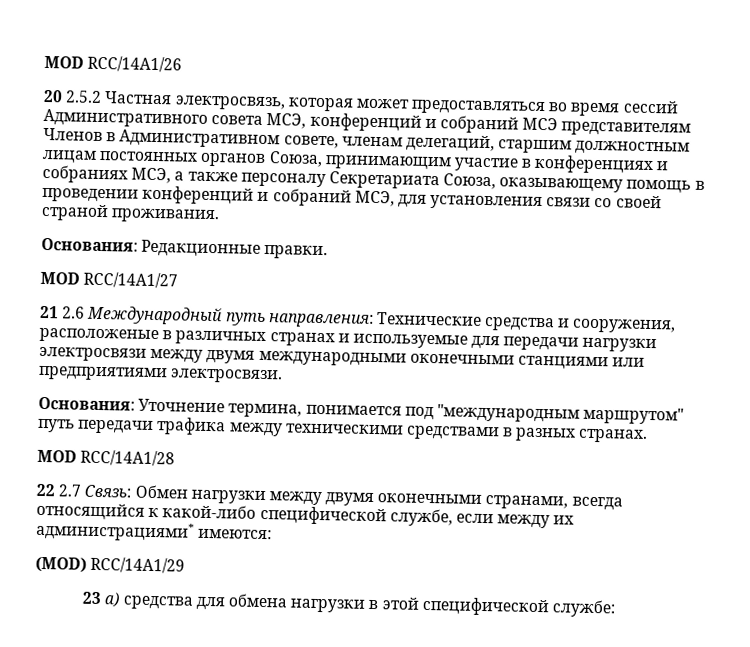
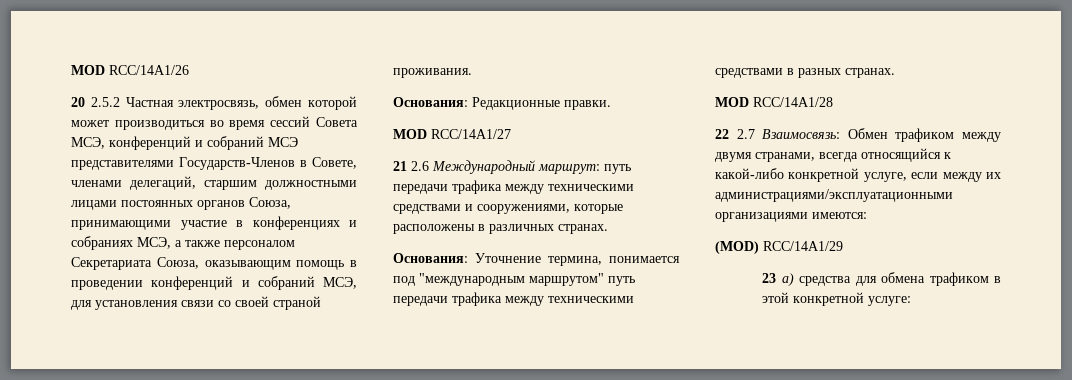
[287,97,547,116] которая может предоставляться -> [265,96,357,110] [71,120,205,130] обмен которой может производиться
[43,108,264,128] Административного совета -> [316,117,359,127] Совета
[561,121,692,137] [43,127,691,156] [42,149,97,164] представителям Членов в Административном совете, членам делегаций, старшим должностным лицам -> [71,157,357,170] [71,176,357,190] [71,200,117,210] представителями Государств-Членов в Совете, членами делегаций, старшим должностными лицами
[324,155,452,171] принимающим -> [71,220,171,230] принимающими
[240,172,326,188] персоналу -> [224,240,295,250] персоналом
[499,177,624,193] оказывающему -> [204,260,291,270] оказывающим
[224,312,677,334] [39,327,658,353] [39,346,646,371] [38,365,284,384] путь направления: Технические средства и сооружения, расположеные в различных странах и используемые для передачи нагрузки электросвязи между двумя международными оконечными станциями или предприятиями электросвязи. -> [538,164,631,174] [393,180,634,194] [393,204,623,214] [393,224,608,234] маршрут: путь передачи трафика между техническими средствами и сооружениями, которые расположены в различных странах.
[84,484,483,507] Связь: Обмен нагрузки между двумя оконечными -> [762,128,1001,142] [715,152,752,162] Взаимосвязь: Обмен трафиком между двумя
[259,505,453,527] специфической службе, -> [788,168,907,182] конкретной услуге,
[36,520,195,542] администрациями* -> [715,189,953,202] [715,212,808,222] администрациями/эксплуатационными организациями
[290,598,366,613] нагрузки -> [929,272,989,286] трафиком
[421,596,616,618] специфической службе: -> [793,292,912,306] конкретной услуге:

